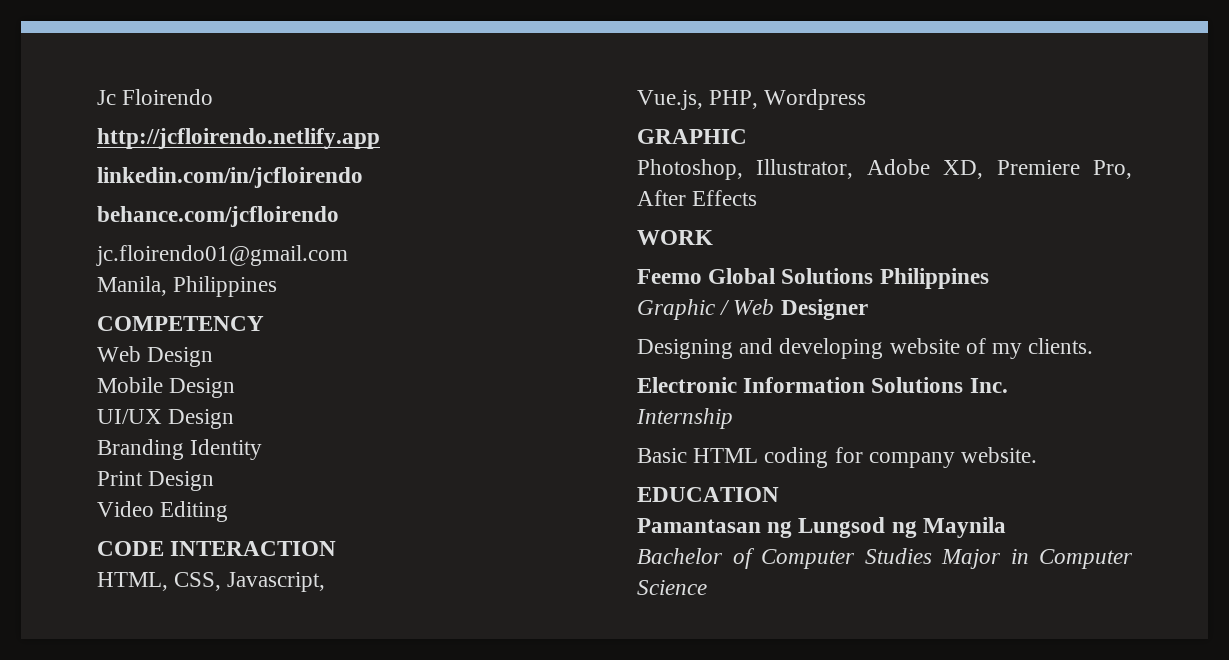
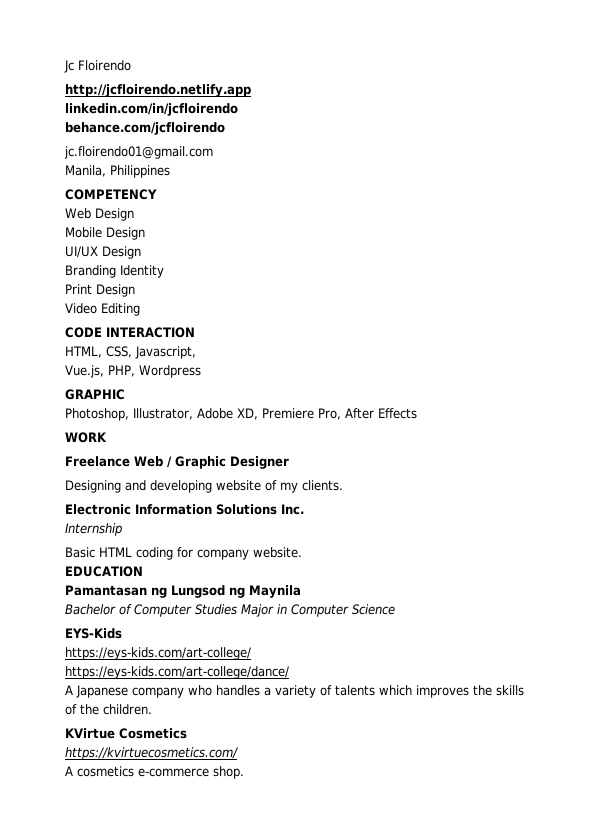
[637,268,989,289] [637,299,775,320] Feemo Global Solutions Philippines // Graphic / Web -> [65,456,226,469] Freelance Web / Graphic
(707, 587) none -> [65,628,122,639] [65,647,251,660] [65,666,289,679] [65,685,524,698] [65,704,152,715] [65,728,187,739] [65,747,238,760] [65,766,244,779] // EYS-Kids // https://eys-kids.com/art-college/ // https://eys-kids.com/art-college/dance/ // A Japanese company who handles a variety of talents which improves the skills of the children. // KVirtue Cosmetics // https://kvirtuecosmetics.com/ // A cosmetics e-commerce shop.

